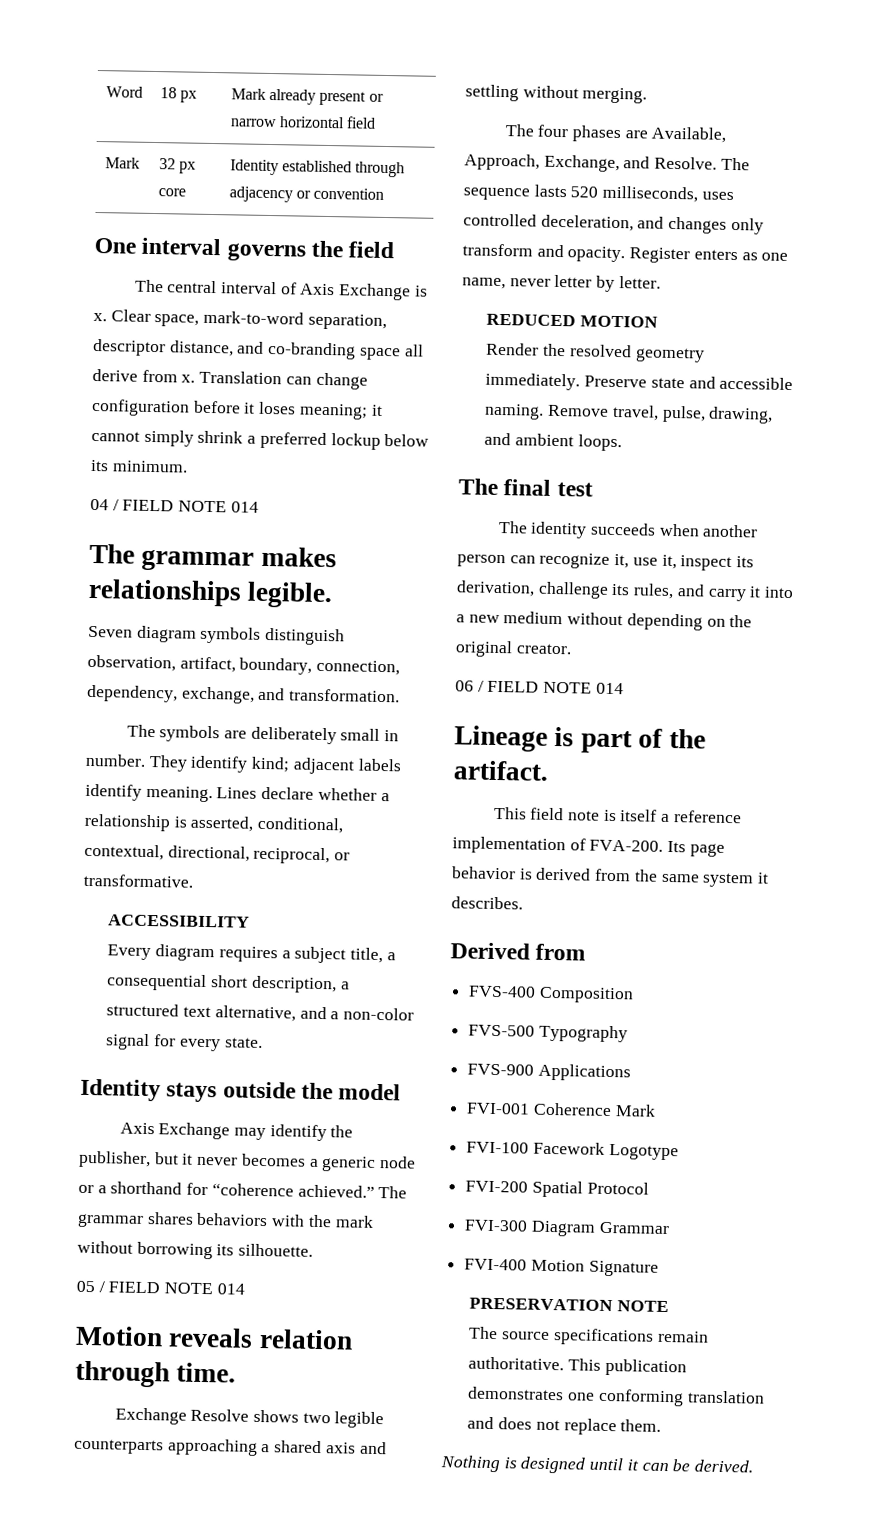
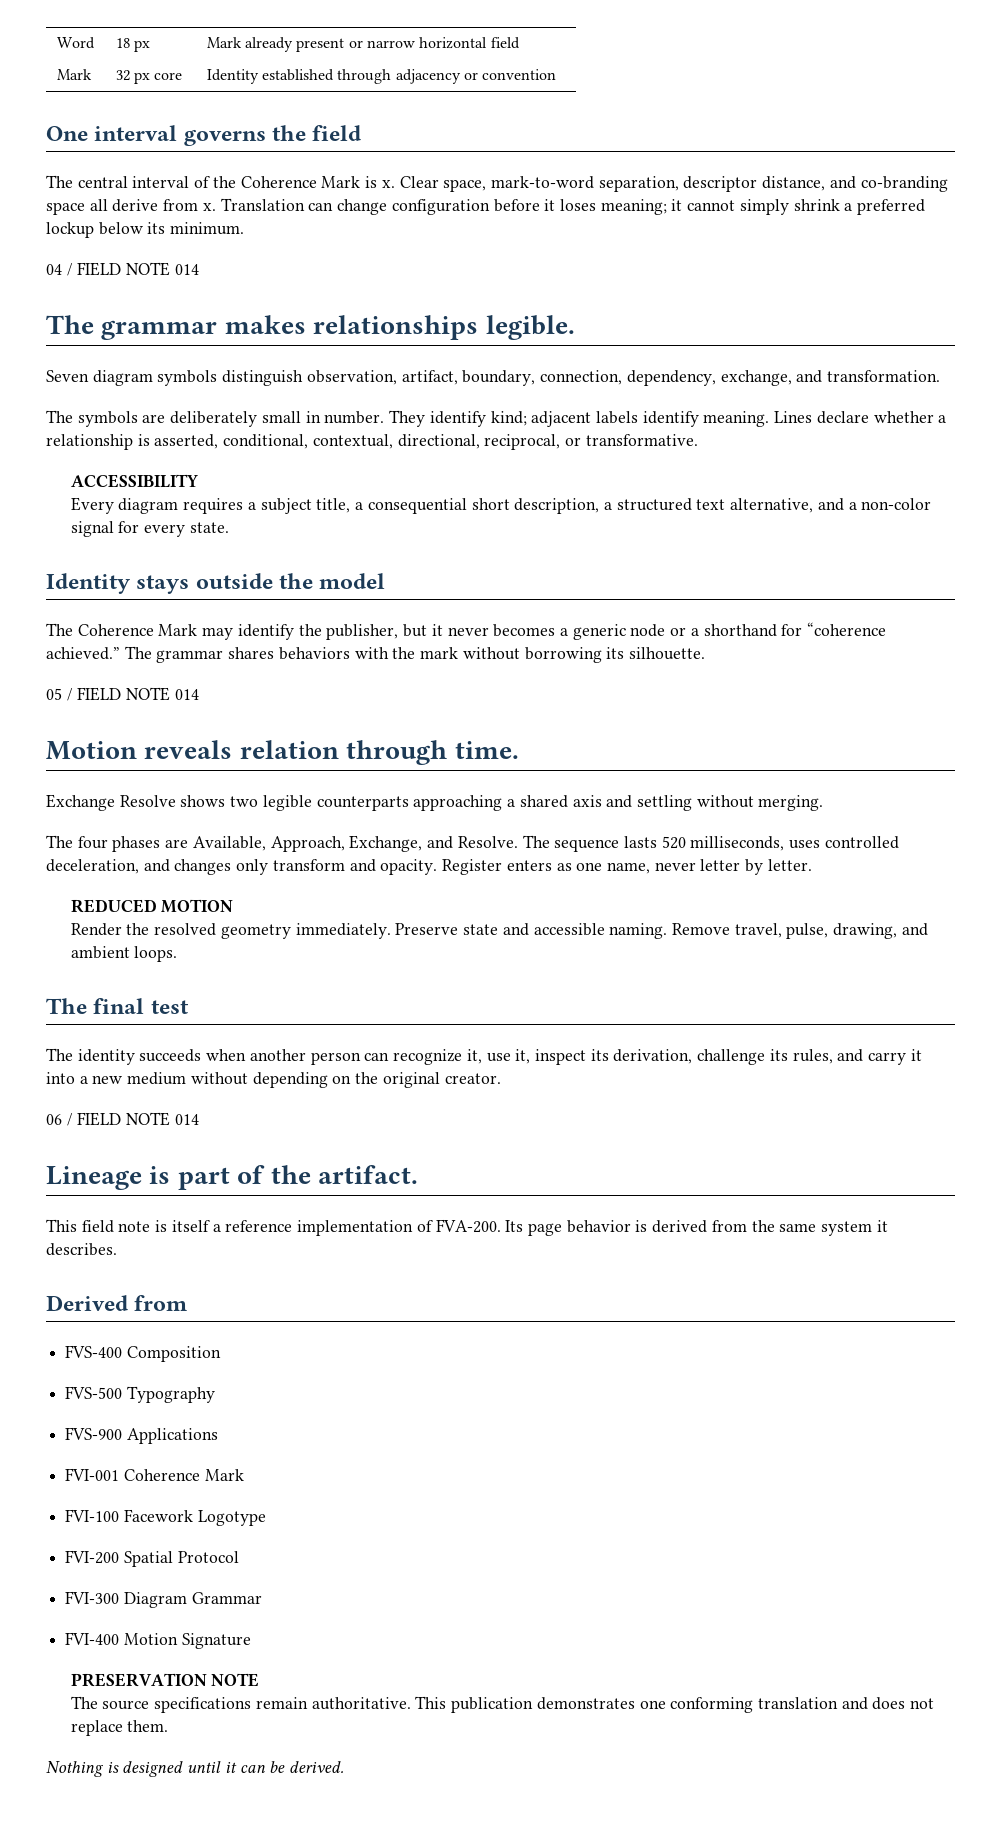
[300,283,412,301] Axis Exchange -> [212,176,361,188] the Coherence Mark
[119,1122,231,1140] Axis Exchange -> [46,623,198,636] The Coherence Mark

